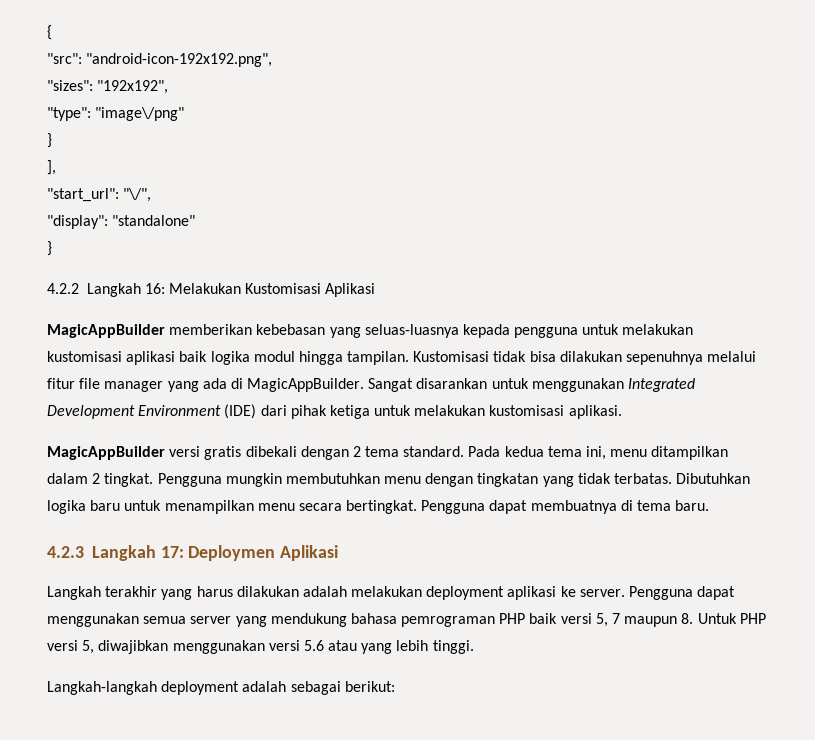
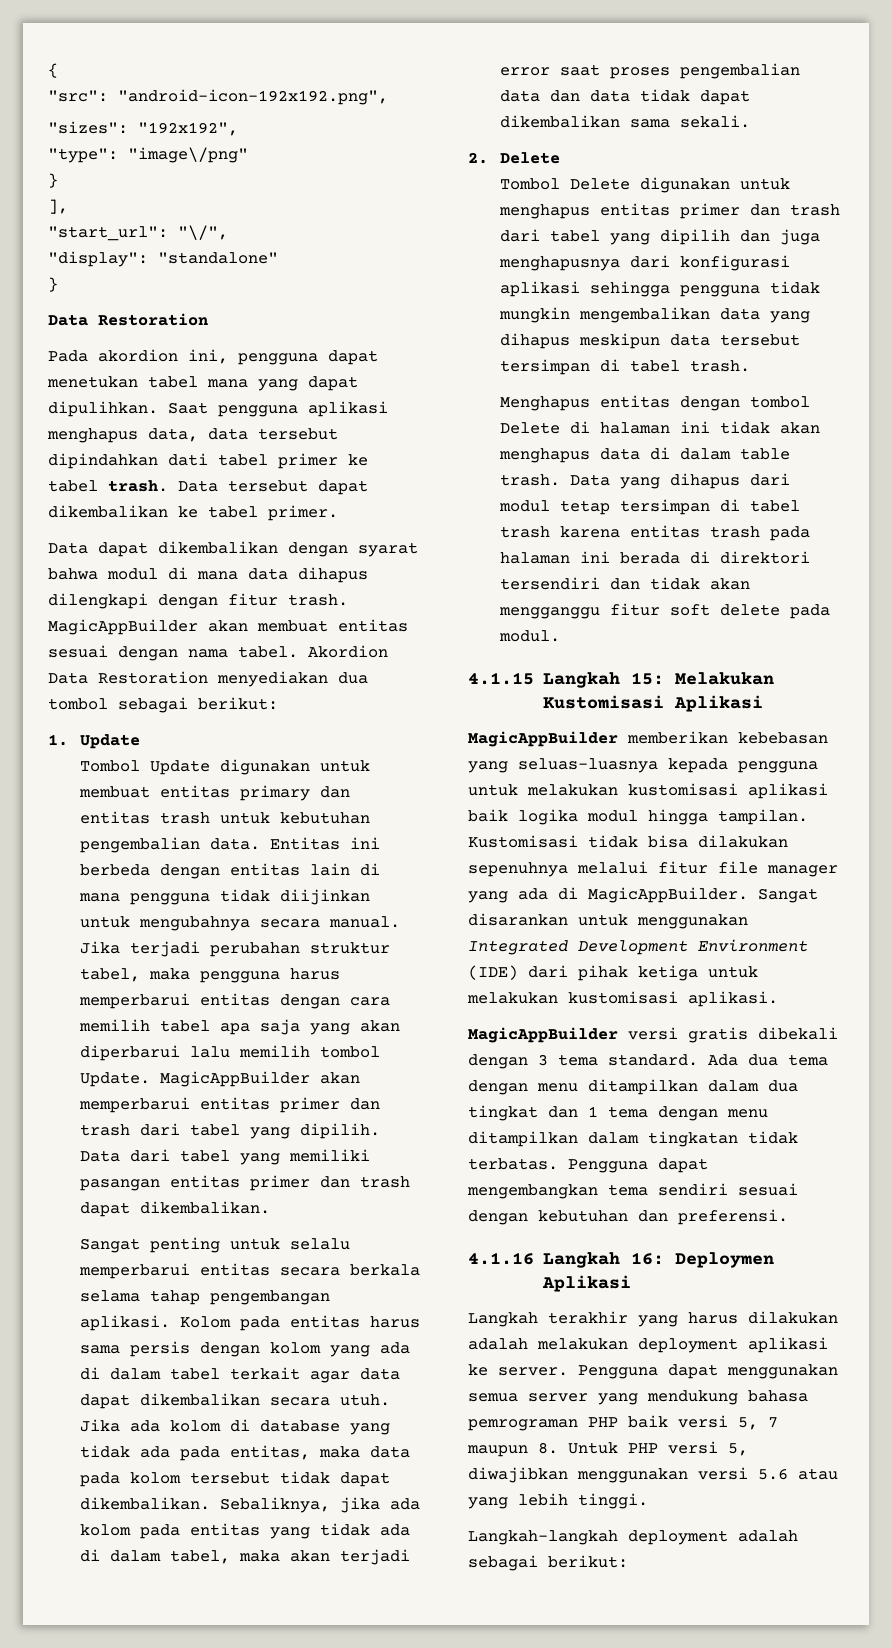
[47,283,165,297] 4.2.2 Langkah 16: -> [48,313,208,326] [48,349,378,365] [47,376,358,391] [48,401,388,417] [47,428,338,443] [48,453,368,469] [48,480,368,495] [48,505,338,521] [48,541,418,557] [48,567,368,583] [48,593,348,609] [48,619,408,635] [48,645,388,661] [48,671,368,687] [48,697,278,713] [48,734,140,749] [79,759,370,775] [78,785,350,801] [79,811,370,824] [79,837,380,853] [79,863,380,879] [78,889,370,905] [79,916,400,931] [79,941,390,957] [79,968,340,983] [78,993,390,1009] [78,1019,400,1035] [79,1045,380,1061] [79,1071,360,1087] [78,1097,380,1113] [79,1123,380,1139] [79,1149,370,1165] [79,1175,410,1191] [79,1201,270,1217] [79,1237,350,1253] [78,1263,420,1279] [79,1290,330,1305] [79,1315,420,1331] [79,1341,410,1357] [79,1367,400,1383] [79,1393,390,1409] [79,1419,390,1435] [79,1445,410,1461] [79,1471,390,1487] [79,1497,420,1513] [79,1523,410,1539] [79,1549,410,1565] [499,63,800,79] [499,89,750,105] [499,115,750,128] [468,152,560,164] [499,177,790,193] [498,203,840,219] [499,229,820,245] [498,255,790,271] [499,281,820,297] [498,307,810,323] [499,333,800,349] [499,359,750,375] [499,395,810,411] [499,421,820,434] [498,447,790,463] [499,473,790,489] [498,499,800,515] [499,525,810,541] [499,551,810,564] [499,577,750,590] [498,603,830,619] [498,630,560,642] [468,672,664,688] Data Restoration // Pada akordion ini, pengguna dapat menetukan tabel mana yang dapat dipulihkan. Saat pengguna aplikasi menghapus data, data tersebut dipindahkan dati tabel primer ke tabel trash. Data tersebut dapat dikembalikan ke tabel primer. // Data dapat dikembalikan dengan syarat bahwa modul di mana data dihapus dilengkapi dengan fitur trash. MagicAppBuilder akan membuat entitas sesuai dengan nama tabel. Akordion Data Restoration menyediakan dua tombol sebagai berikut: // 1. Update // Tombol Update digunakan untuk membuat entitas primary dan entitas trash untuk kebutuhan pengembalian data. Entitas ini berbeda dengan entitas lain di mana pengguna tidak diijinkan untuk mengubahnya secara manual. Jika terjadi perubahan struktur tabel, maka pengguna harus memperbarui entitas dengan cara memilih tabel apa saja yang akan diperbarui lalu memilih tombol Update. MagicAppBuilder akan memperbarui entitas primer dan trash dari tabel yang dipilih. Data dari tabel yang memiliki pasangan entitas primer dan trash dapat dikembalikan. // Sangat penting untuk selalu memperbarui entitas secara berkala selama tahap pengembangan aplikasi. Kolom pada entitas harus sama persis dengan kolom yang ada di dalam tabel terkait agar data dapat dikembalikan secara utuh. Jika ada kolom di database yang tidak ada pada entitas, maka data pada kolom tersebut tidak dapat dikembalikan. Sebaliknya, jika ada kolom pada entitas yang tidak ada di dalam tabel, maka akan terjadi error saat proses pengembalian data dan data tidak dapat dikembalikan sama sekali. // 2. Delete // Tombol Delete digunakan untuk menghapus entitas primer dan trash dari tabel yang dipilih dan juga menghapusnya dari konfigurasi aplikasi sehingga pengguna tidak mungkin mengembalikan data yang dihapus meskipun data tersebut tersimpan di tabel trash. // Menghapus entitas dengan tombol Delete di halaman ini tidak akan menghapus data di dalam table trash. Data yang dihapus dari modul tetap tersimpan di tabel trash karena entitas trash pada halaman ini berada di direktori tersendiri dan tidak akan mengganggu fitur soft delete pada modul. // 4.1.15 Langkah 15:
[352,446,361,457] 2 -> [538,1054,548,1066] 3
[468,446,729,460] [47,473,751,487] [47,500,710,514] [47,545,184,561] Pada kedua tema ini, menu ditampilkan dalam 2 tingkat. Pengguna mungkin membutuhkan menu dengan tingkatan yang tidak terbatas. Dibutuhkan logika baru untuk menampilkan menu secara bertingkat. Pengguna dapat membuatnya di tema baru. // 4.2.3 Langkah 17: -> [708,1054,828,1066] [468,1079,798,1095] [468,1105,768,1121] [468,1131,798,1147] [468,1158,708,1173] [467,1183,798,1199] [468,1209,788,1225] [468,1252,664,1268] Ada dua tema dengan menu ditampilkan dalam dua tingkat dan 1 tema dengan menu ditampilkan dalam tingkatan tidak terbatas. Pengguna dapat mengembangkan tema sendiri sesuai dengan kebutuhan dan preferensi. // 4.1.16 Langkah 16:

